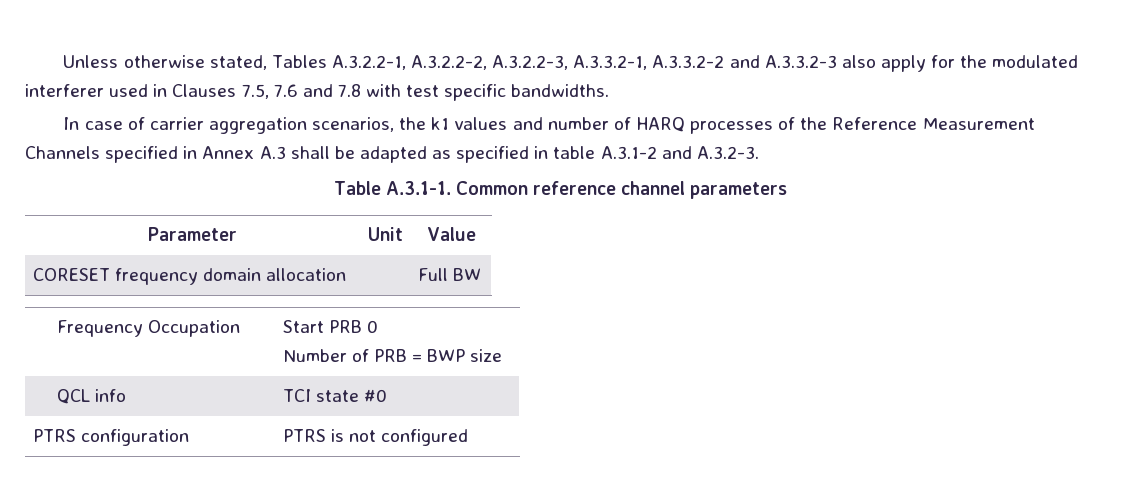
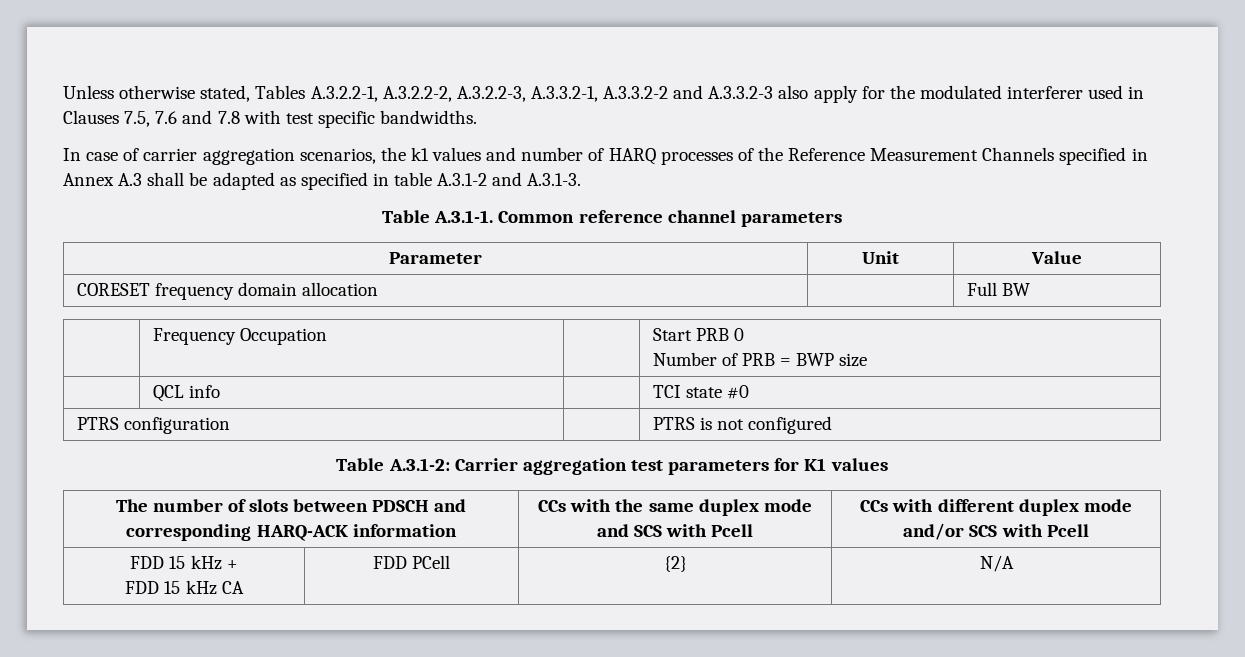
[696,146,759,159] A.3.2-3. -> [527,173,582,186] A.3.1-3.
(469, 437) none -> [336,458,888,475] [115,499,467,512] [126,524,457,541] [538,499,812,516] [596,524,754,537] [860,499,1132,516] [903,523,1089,540] [130,555,238,570] [125,580,244,595] [372,555,451,569] [663,556,687,572] [979,555,1014,572] // Table A.3.1-2: Carrier aggregation test parameters for K1 values // The number of slots between PDSCH and corresponding HARQ-ACK information | CCs with the same duplex mode and SCS with Pcell | CCs with different duplex mode and/or SCS with Pcell // FDD 15 kHz + // FDD 15 kHz CA | FDD PCell | {2} | N/A

